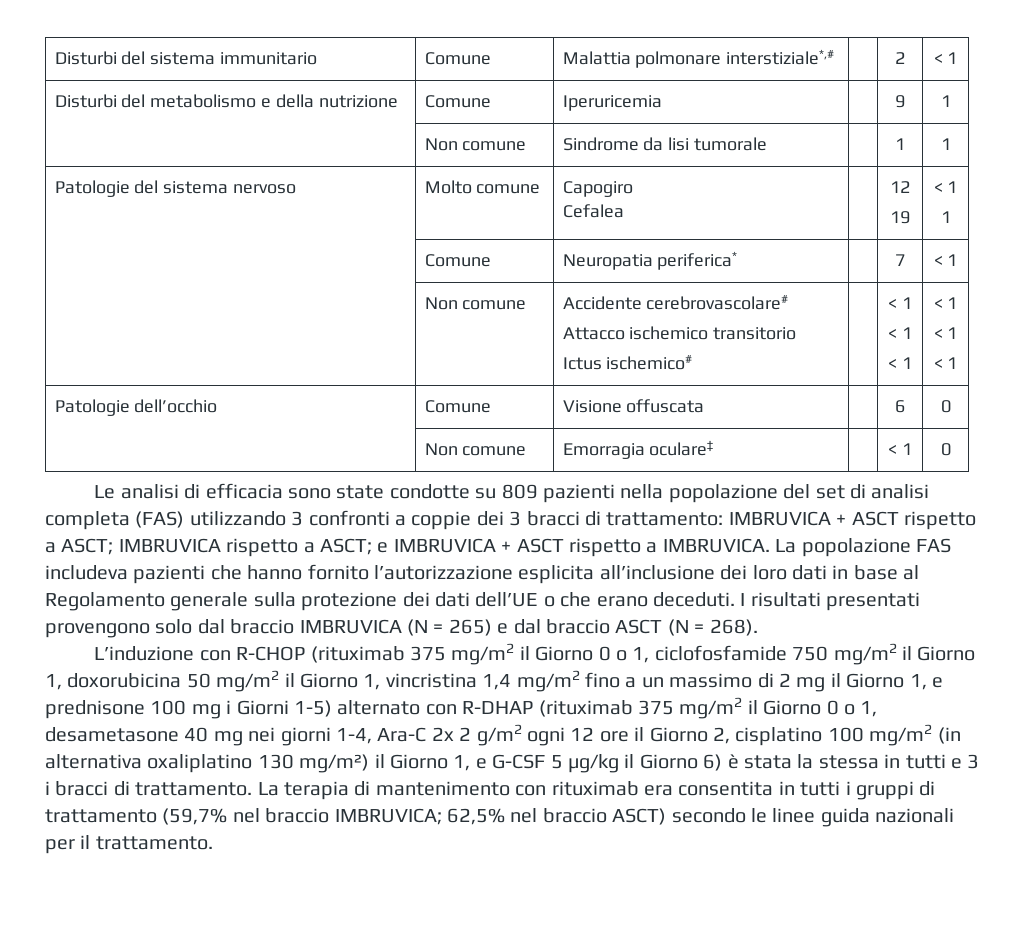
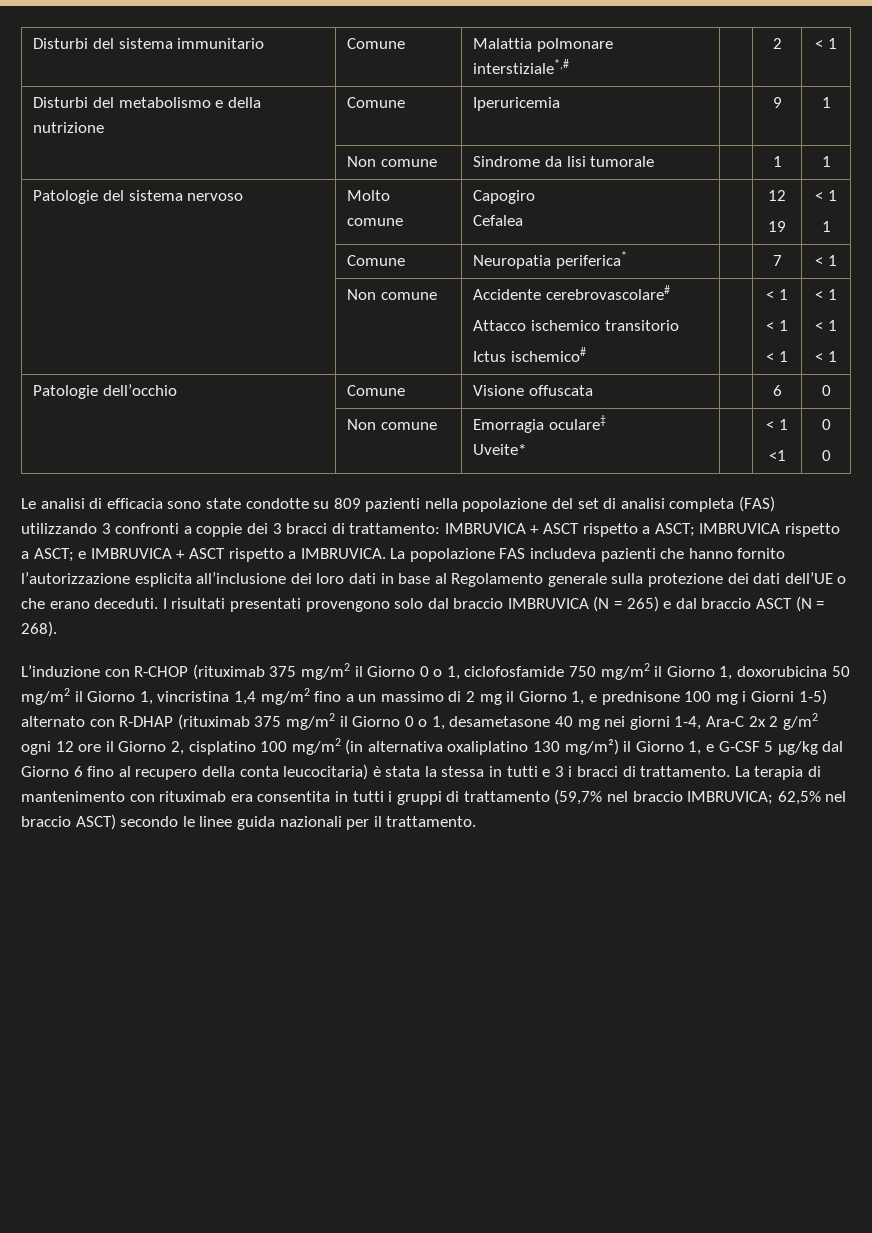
[888,443,912,455] [940,443,951,456] | | < 1 | 0 -> [473,444,527,455] [766,419,788,430] [768,450,786,461] [821,419,831,430] [821,450,831,461] // Uveite* | | < 1 // <1 | 0 // 0
[624,754,723,771] il Giorno 6) -> [822,741,844,752] [21,764,369,780] dal Giorno 6 fino al recupero della conta leucocitaria)

